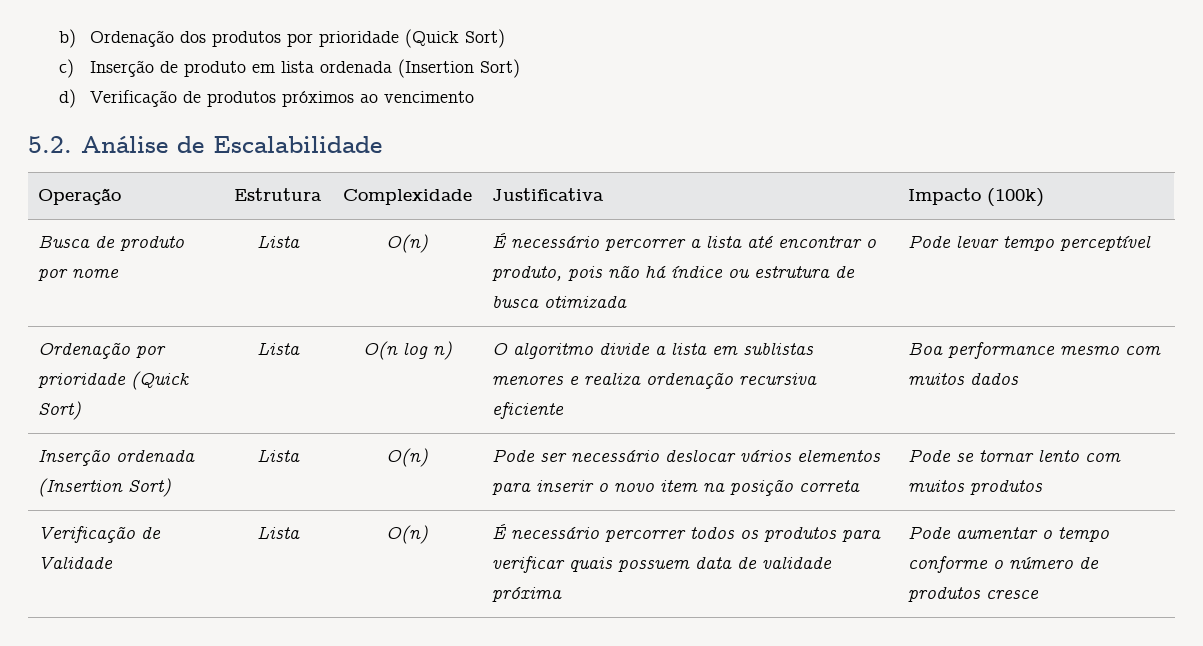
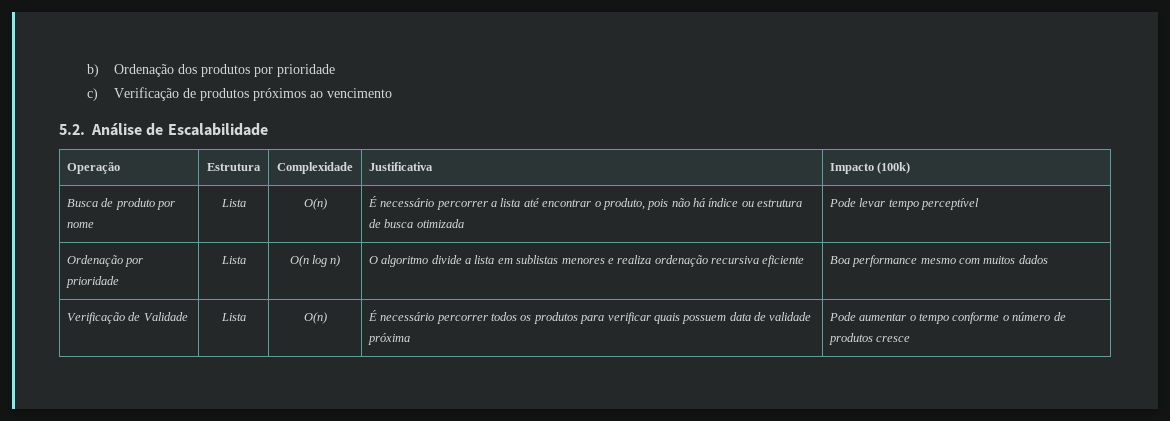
[405,29,506,48] [59,59,521,78] [59,89,77,108] (Quick Sort) // c) Inserção de produto em lista ordenada (Insertion Sort) // d) -> [86,88,98,101] // c)
[131,371,190,390] [38,401,82,420] (Quick Sort) -> (119, 282) none
[38,450,196,466] [38,478,172,497] [256,449,300,462] [386,448,428,467] [492,449,882,462] [492,480,861,496] [908,449,1122,462] [908,480,1044,495] // Inserção ordenada (Insertion Sort) | Lista | O(n) | Pode ser necessário deslocar vários elementos para inserir o novo item na posição correta | Pode se tornar lento com muitos produtos -> (1048, 259) none

